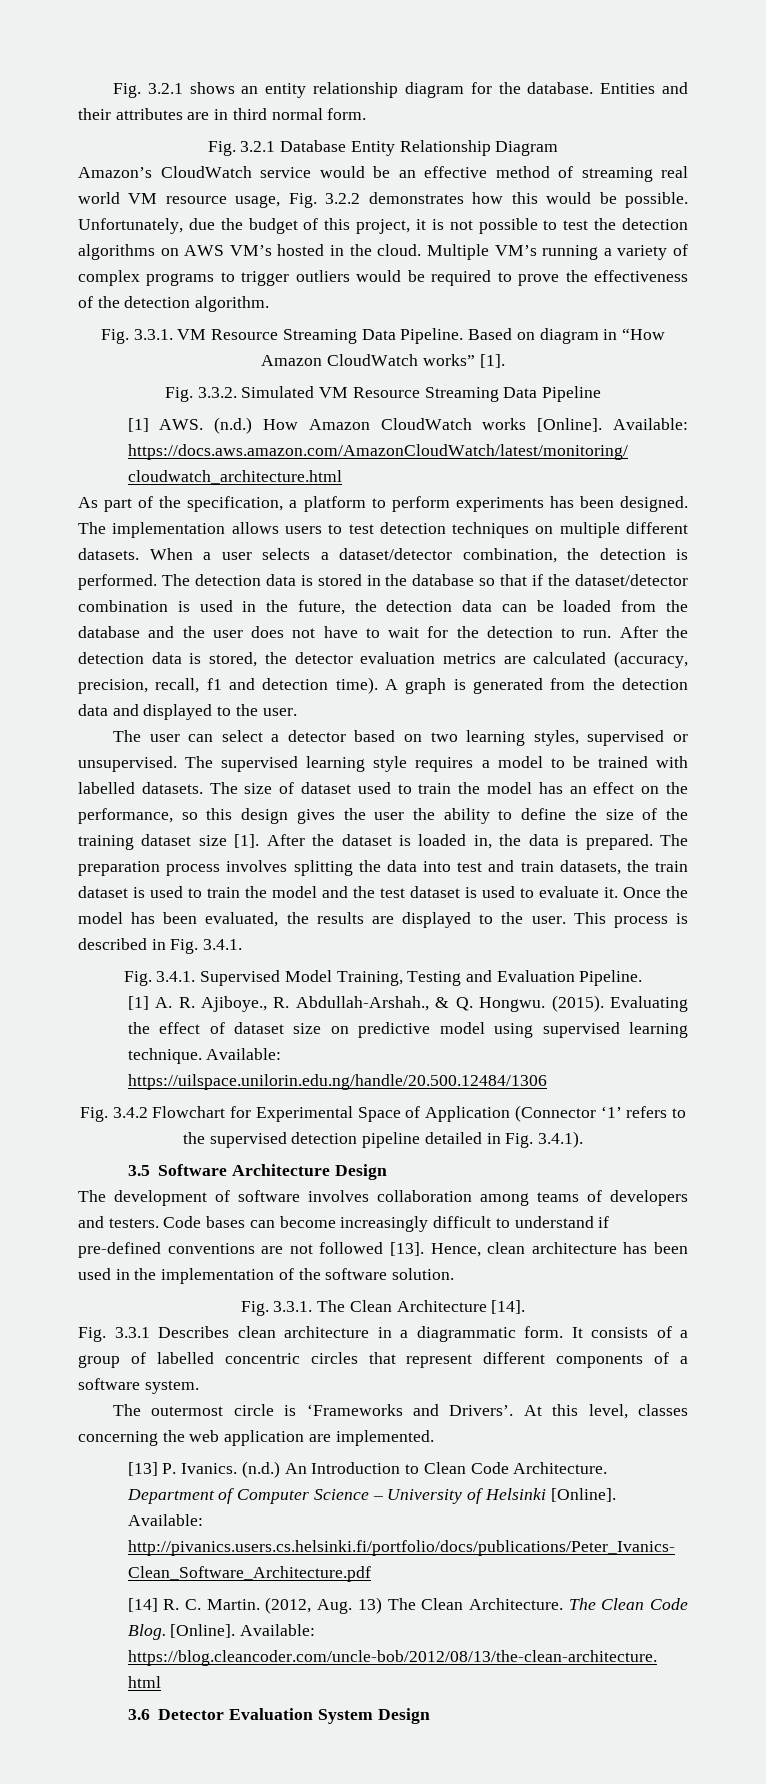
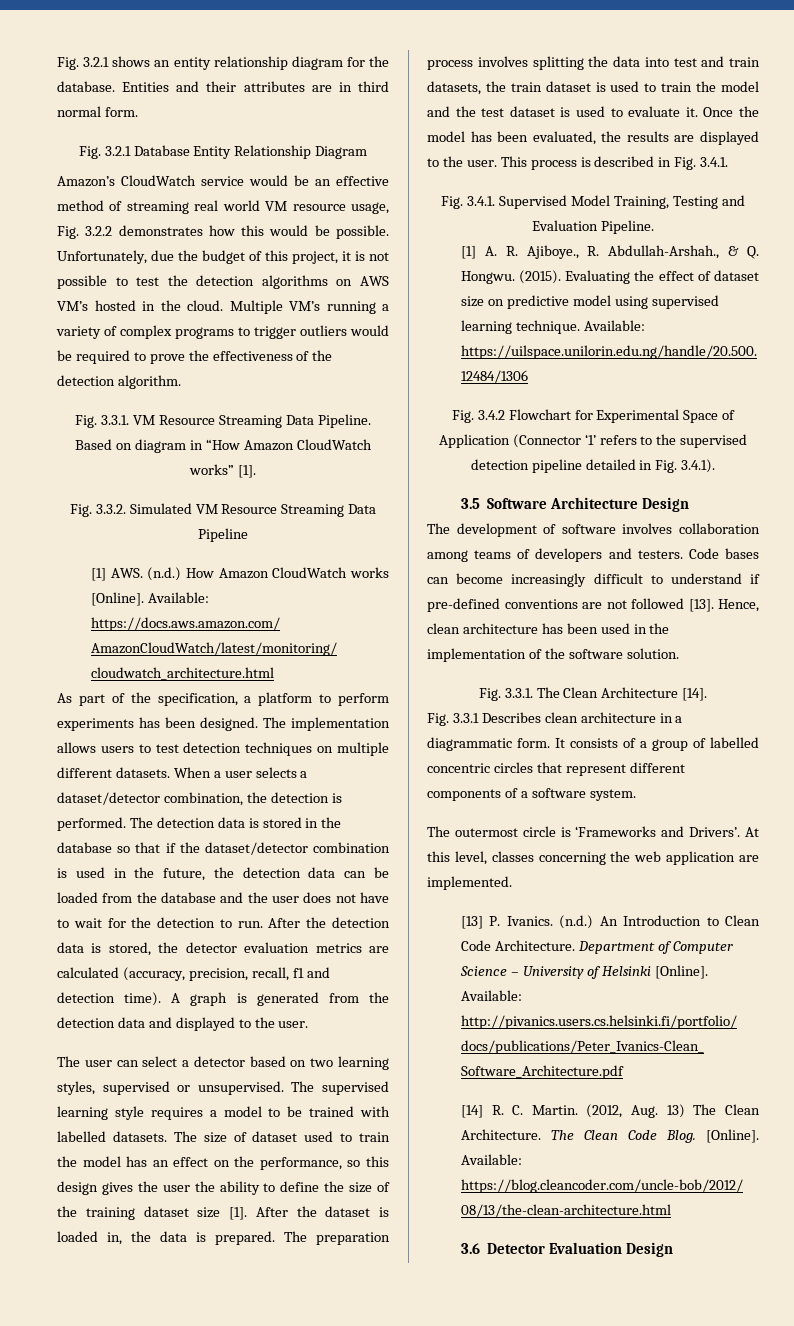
[317,1709,373,1724] System -> (623, 1248) none

